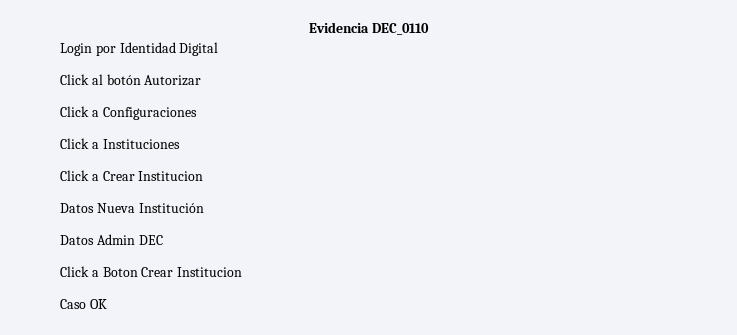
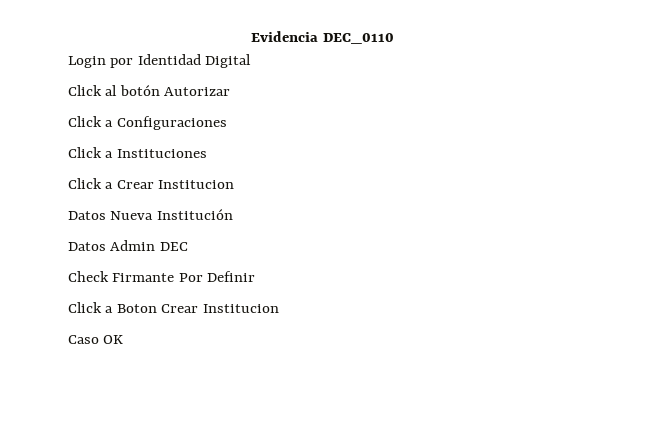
(163, 240) none -> [68,271,256,282] // Check Firmante Por Definir

